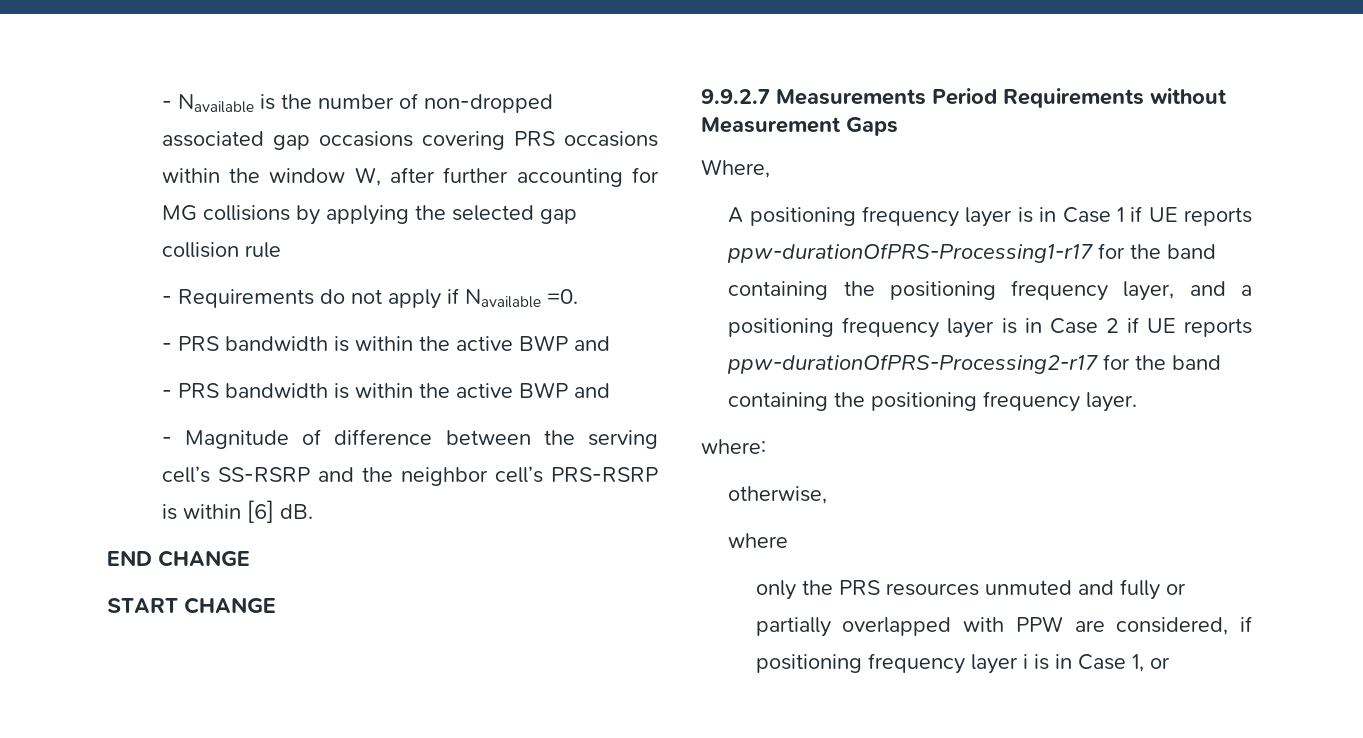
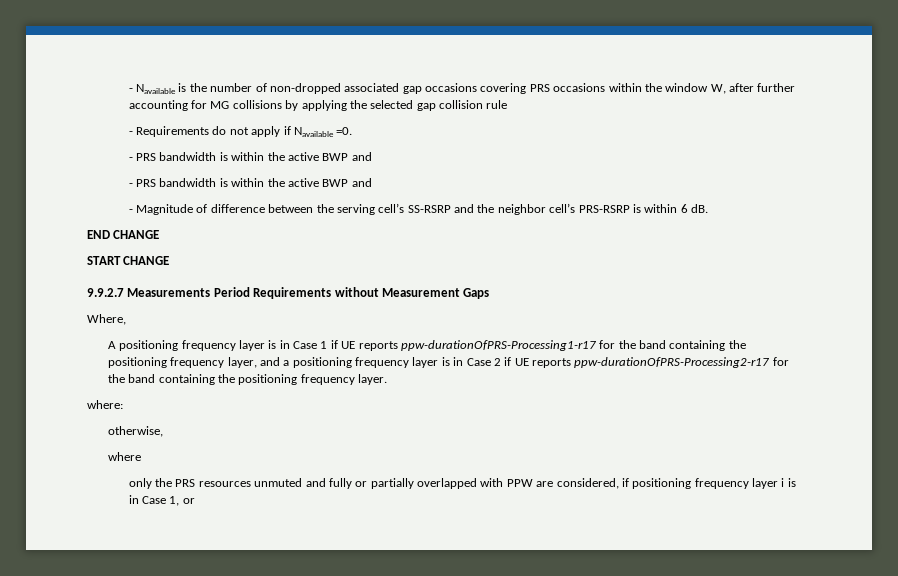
[246,500,274,523] [6] -> [680,204,688,213] 6

